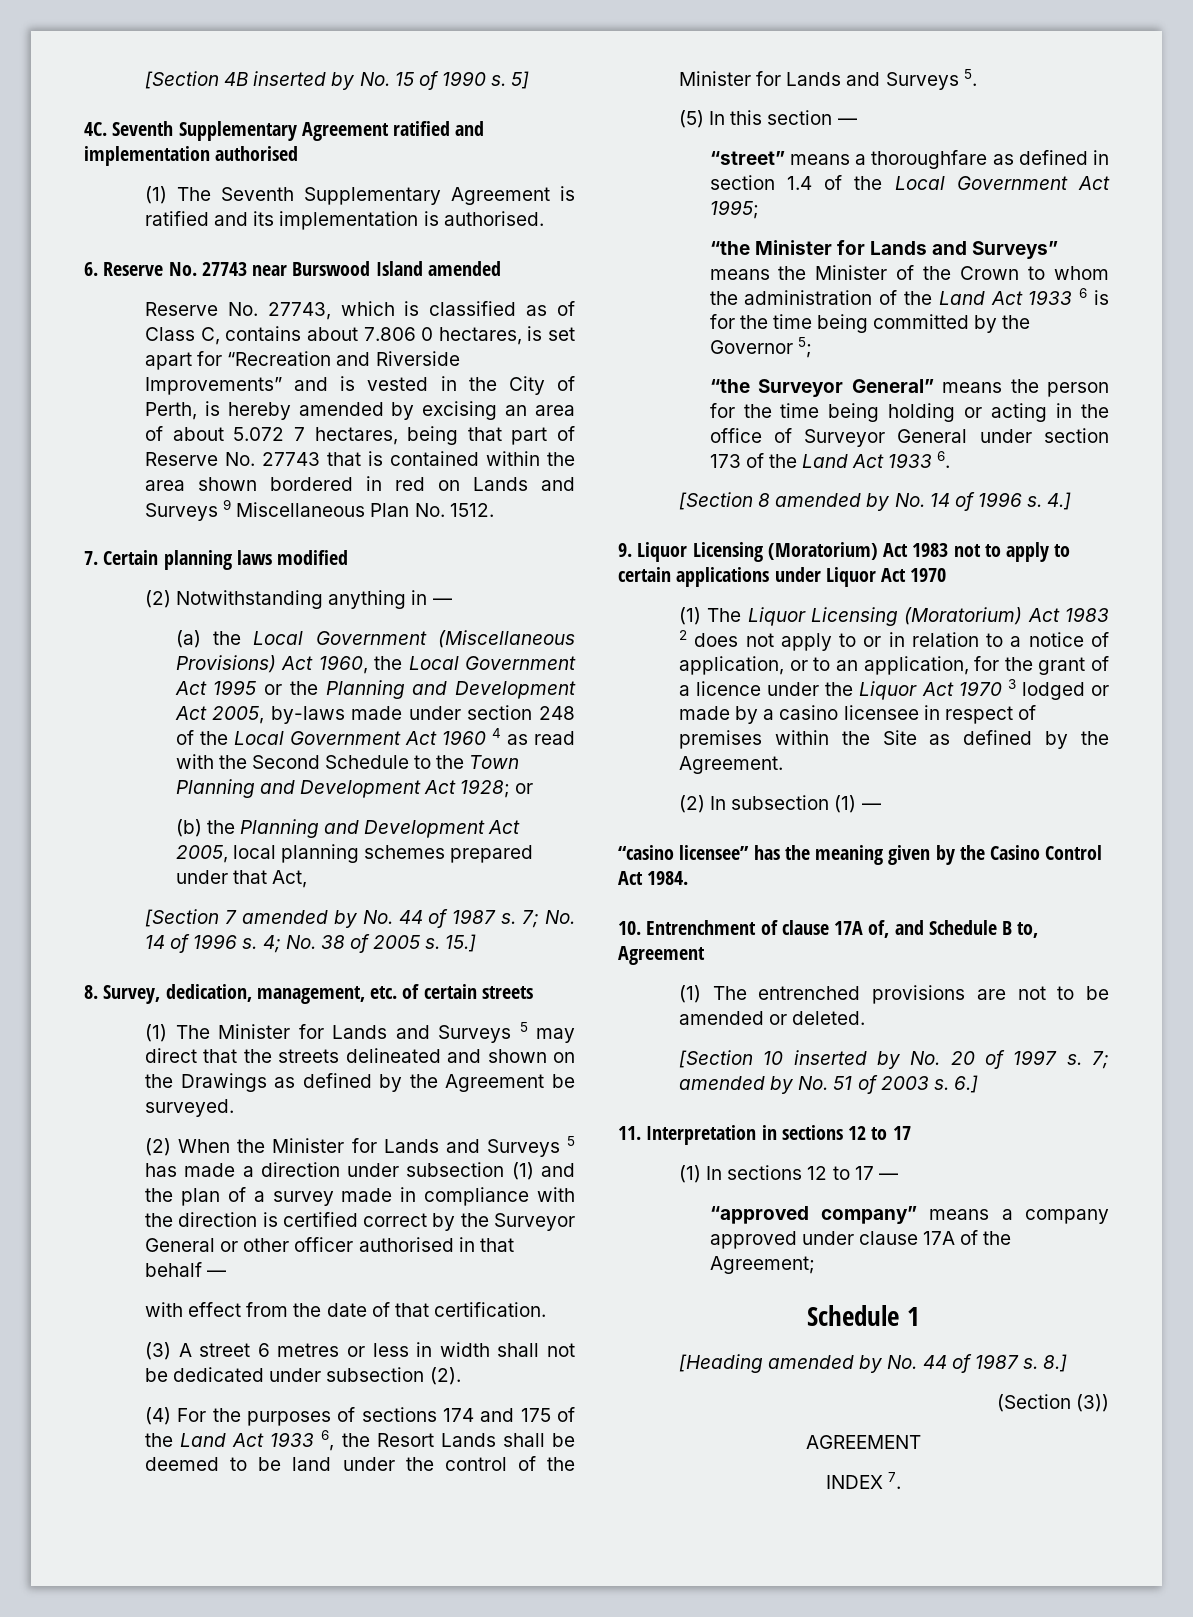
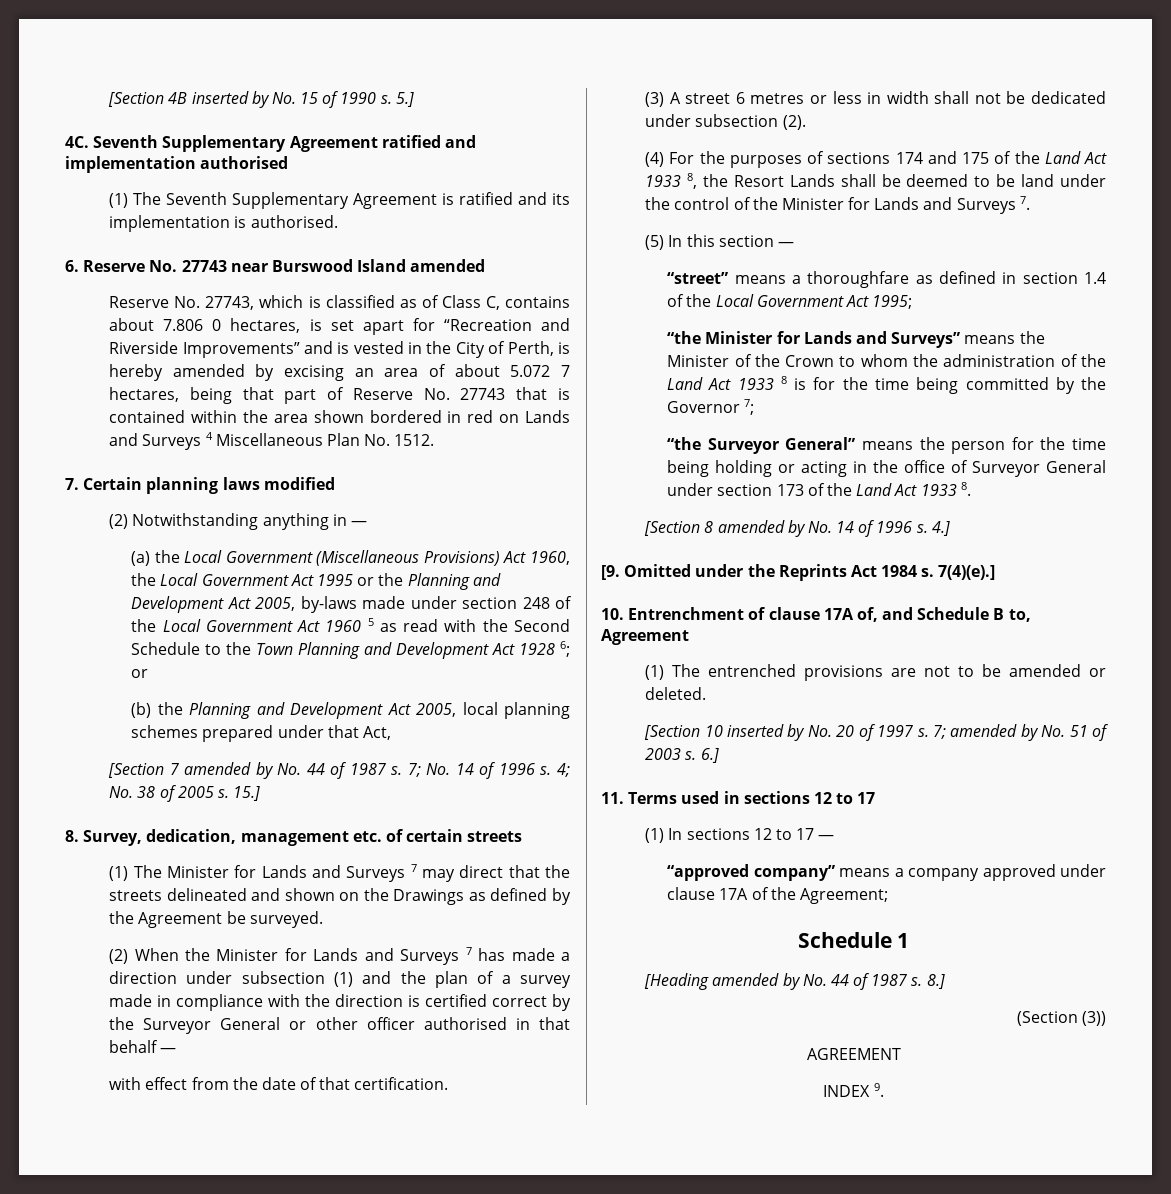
[511,71,530,89] 5] -> [395,92,414,107] 5.]
[223,499,232,510] 9 -> [205,432,213,440] 4
[491,728,501,738] 4 -> [367,618,374,626] 5
[460,779,511,798] 1928; -> [519,641,570,657] 1928 6;
[256,986,365,1004] management, -> [240,831,349,846] management
[519,1022,528,1032] 5 -> [410,864,417,872] 7
[567,1136,575,1146] 5 -> [465,947,472,955] 7
[321,1430,335,1451] 6, -> [687,173,698,189] 8,
[963,69,977,86] 5. -> [1019,196,1030,210] 7.
[1079,288,1088,298] 6 -> [780,376,787,384] 8
[797,337,812,358] 5; -> [744,399,755,415] 7;
[937,451,951,468] 6. -> [960,482,971,496] 8.
[618,542,1071,562] [618,567,947,587] [679,607,1109,626] [679,630,1109,651] [679,656,1109,675] [679,679,1109,700] [679,705,1036,724] [679,730,1109,749] [679,756,784,774] [679,795,881,813] [618,845,1103,865] [618,871,689,885] 9. Liquor Licensing (Moratorium) Act 1983 not to apply to certain applications under Liquor Act 1970 // (1) The Liquor Licensing (Moratorium) Act 1983 2 does not apply to or in relation to a notice of application, or to an application, for the grant of a licence under the Liquor Act 1970 3 lodged or made by a casino licensee in respect of premises within the Site as defined by the Agreement. // (2) In subsection (1) — // “casino licensee” has the meaning given by the Casino Control Act 1984. -> [601,564,996,581] [9. Omitted under the Reprints Act 1984 s. 7(4)(e).]
[646,1125,757,1145] Interpretation -> [628,791,720,804] Terms used
[888,1472,902,1489] 7. -> [873,1083,884,1097] 9.

